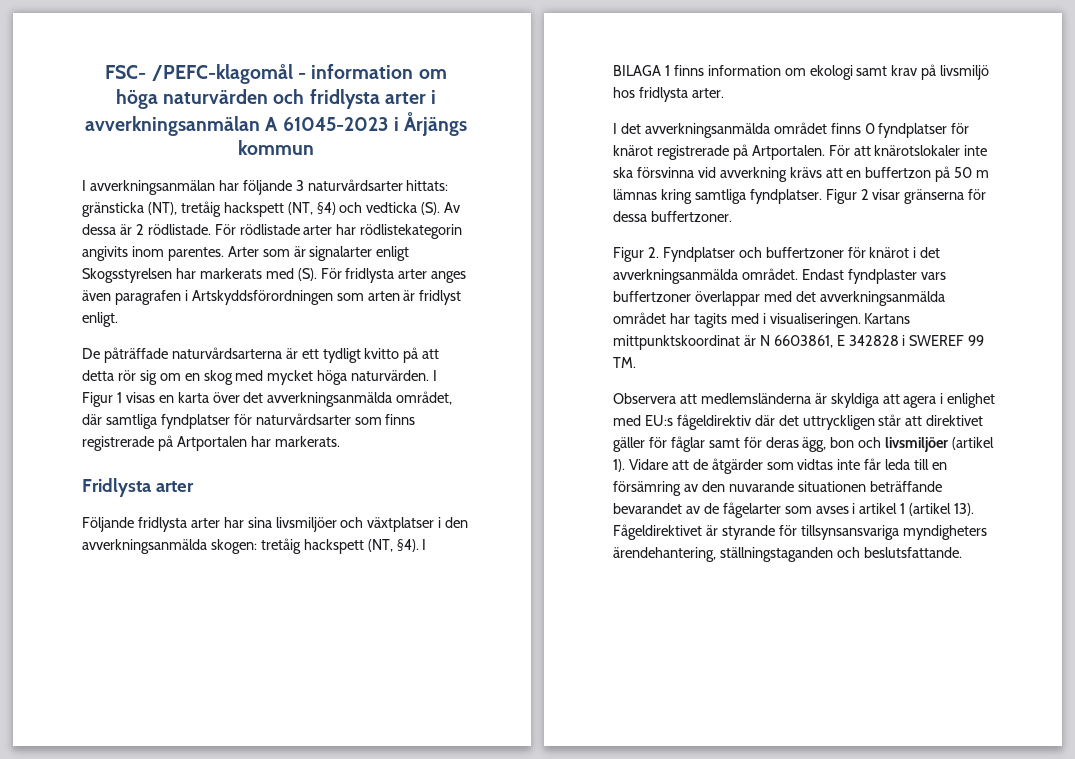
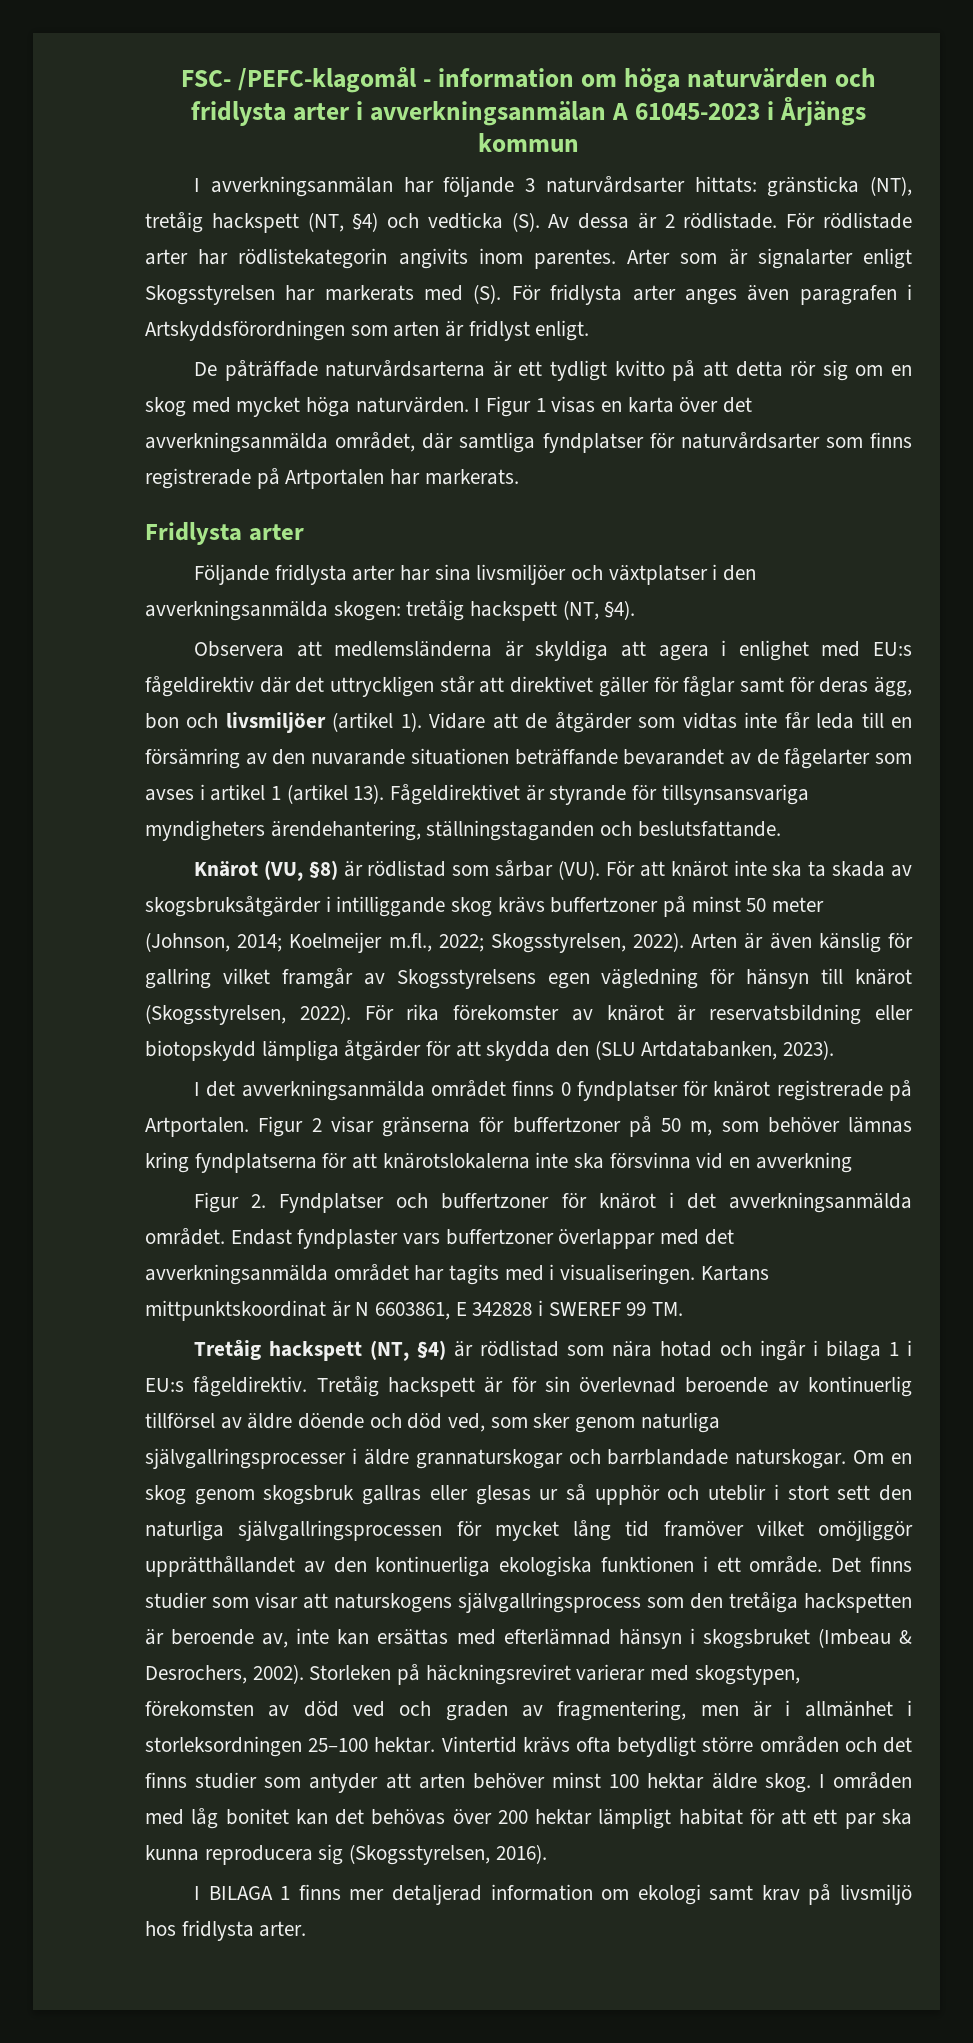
[422,539,427,550] [613,64,990,80] [613,87,724,102] [613,122,970,138] [613,144,988,160] [613,166,990,182] [613,189,987,204] [613,211,732,222] [613,247,941,262] [613,268,946,284] [613,291,945,306] [613,312,911,328] [613,335,985,350] [613,357,636,368] I BILAGA 1 finns information om ekologi samt krav på livsmiljö hos fridlysta arter. // I det avverkningsanmälda området finns 0 fyndplatser för knärot registrerade på Artportalen. För att knärotslokaler inte ska försvinna vid avverkning krävs att en buffertzon på 50 m lämnas kring samtliga fyndplatser. Figur 2 visar gränserna för dessa buffertzoner. // Figur 2. Fyndplatser och buffertzoner för knärot i det avverkningsanmälda området. Endast fyndplaster vars buffertzoner överlappar med det avverkningsanmälda området har tagits med i visualiseringen. Kartans mittpunktskoordinat är N 6603861, E 342828 i SWEREF 99 TM. -> (636, 610) none
(962, 552) none -> [193,860,913,881] [145,896,825,917] [145,932,913,953] [145,968,912,989] [145,1004,914,1025] [145,1040,835,1061] [193,1080,912,1101] [145,1116,912,1137] [145,1152,852,1173] [193,1192,912,1213] [145,1228,734,1249] [145,1264,769,1285] [145,1300,684,1321] [193,1339,912,1361] [145,1376,912,1397] [145,1412,720,1433] [145,1448,912,1469] [145,1484,912,1505] [145,1520,913,1541] [145,1556,912,1577] [145,1592,912,1613] [145,1628,913,1649] [145,1664,800,1685] [145,1700,913,1721] [145,1736,913,1757] [145,1772,912,1793] [145,1808,912,1829] [145,1844,547,1865] [193,1884,913,1905] [145,1920,307,1941] // Knärot (VU, §8) är rödlistad som sårbar (VU). För att knärot inte ska ta skada av skogsbruksåtgärder i intilliggande skog krävs buffertzoner på minst 50 meter (Johnson, 2014; Koelmeijer m.fl., 2022; Skogsstyrelsen, 2022). Arten är även känslig för gallring vilket framgår av Skogsstyrelsens egen vägledning för hänsyn till knärot (Skogsstyrelsen, 2022). För rika förekomster av knärot är reservatsbildning eller biotopskydd lämpliga åtgärder för att skydda den (SLU Artdatabanken, 2023). // I det avverkningsanmälda området finns 0 fyndplatser för knärot registrerade på Artportalen. Figur 2 visar gränserna för buffertzoner på 50 m, som behöver lämnas kring fyndplatserna för att knärotslokalerna inte ska försvinna vid en avverkning // Figur 2. Fyndplatser och buffertzoner för knärot i det avverkningsanmälda området. Endast fyndplaster vars buffertzoner överlappar med det avverkningsanmälda området har tagits med i visualiseringen. Kartans mittpunktskoordinat är N 6603861, E 342828 i SWEREF 99 TM. // Tretåig hackspett (NT, §4) är rödlistad som nära hotad och ingår i bilaga 1 i EU:s fågeldirektiv. Tretåig hackspett är för sin överlevnad beroende av kontinuerlig tillförsel av äldre döende och död ved, som sker genom naturliga självgallringsprocesser i äldre grannaturskogar och barrblandade naturskogar. Om en skog genom skogsbruk gallras eller glesas ur så upphör och uteblir i stort sett den naturliga självgallringsprocessen för mycket lång tid framöver vilket omöjliggör upprätthållandet av den kontinuerliga ekologiska funktionen i ett område. Det finns studier som visar att naturskogens självgallringsprocess som den tretåiga hackspetten är beroende av, inte kan ersättas med efterlämnad hänsyn i skogsbruket (Imbeau & Desrochers, 2002). Storleken på häckningsreviret varierar med skogstypen, förekomsten av död ved och graden av fragmentering, men är i allmänhet i storleksordningen 25–100 hektar. Vintertid krävs ofta betydligt större områden och det finns studier som antyder att arten behöver minst 100 hektar äldre skog. I områden med låg bonitet kan det behövas över 200 hektar lämpligt habitat för att ett par ska kunna reproducera sig (Skogsstyrelsen, 2016). // I BILAGA 1 finns mer detaljerad information om ekologi samt krav på livsmiljö hos fridlysta arter.

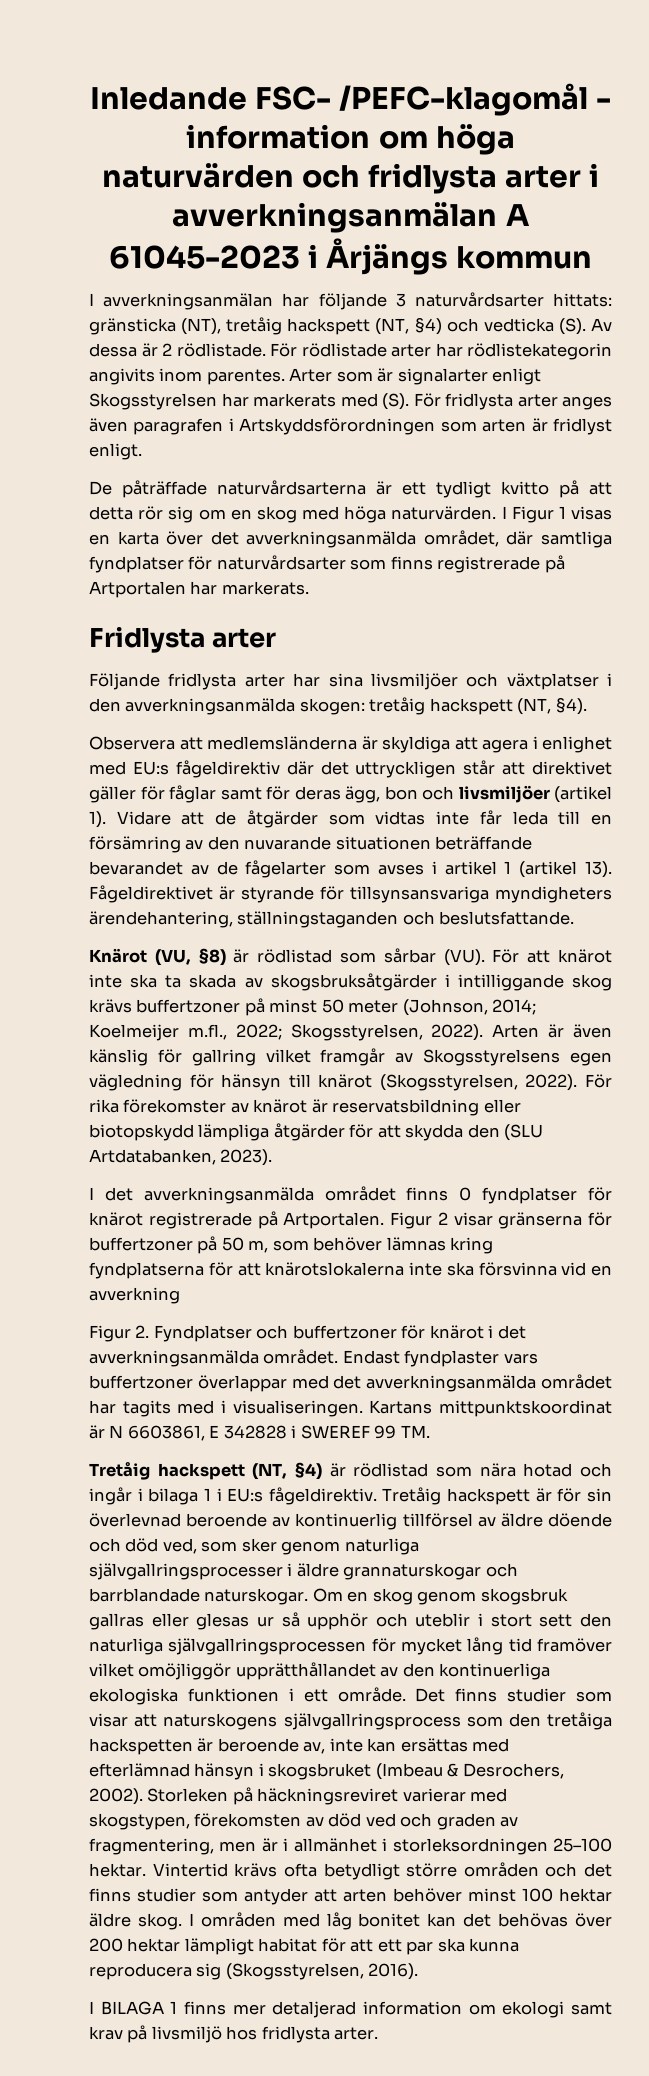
(181, 78) none -> [89,87,247,110] Inledande
[236,397,301,417] mycket -> (339, 513) none

